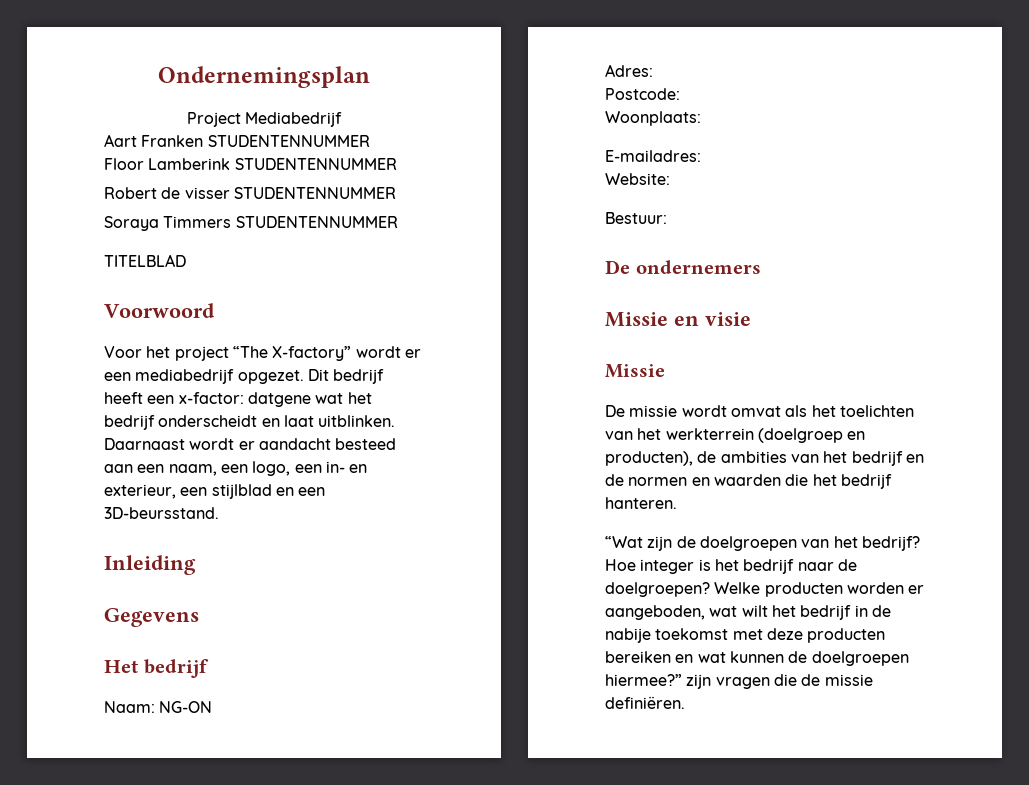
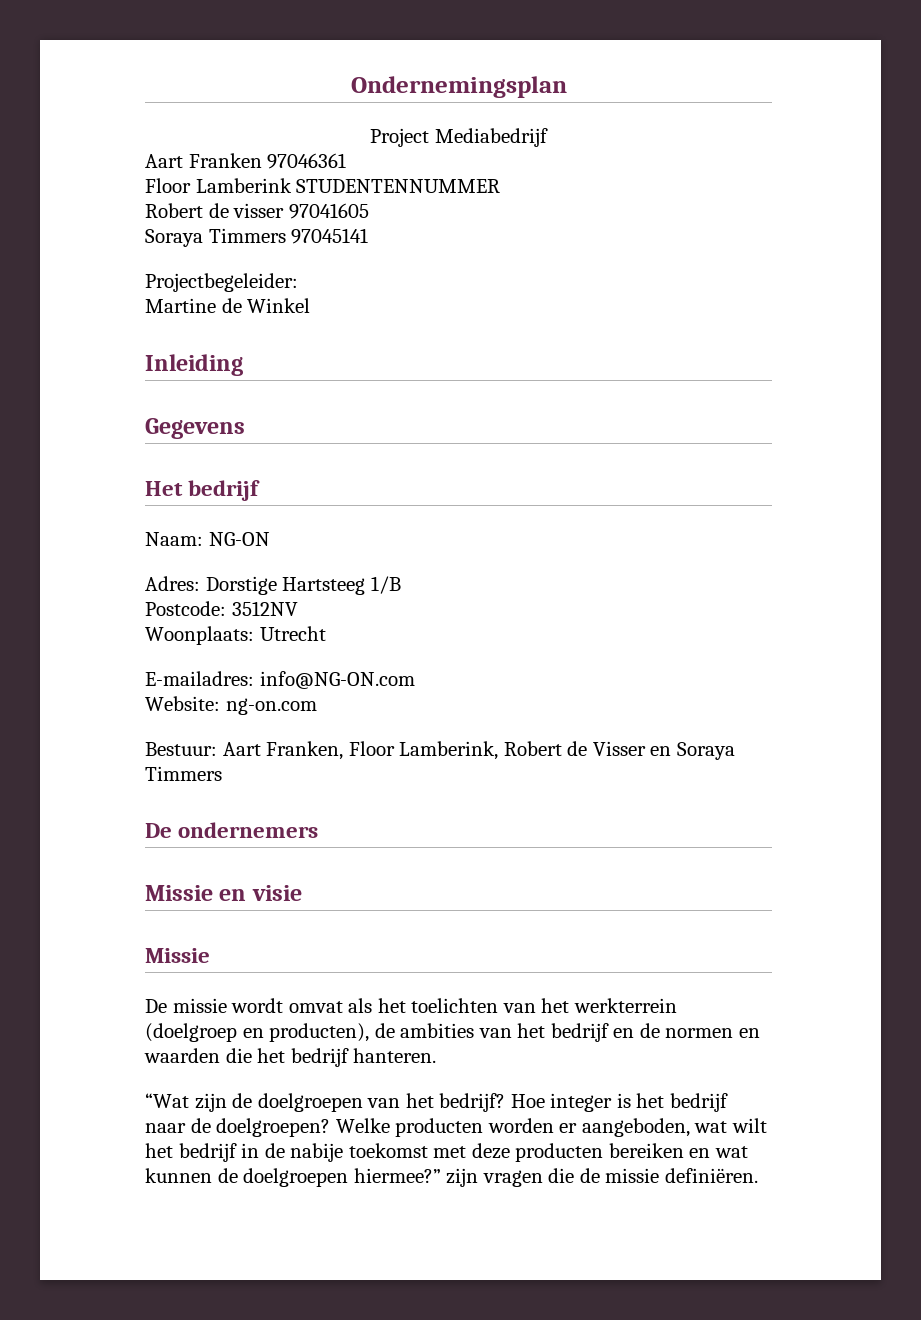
[207,135,370,147] STUDENTENNUMMER -> [267,153,347,169] 97046361
[233,187,396,199] [104,216,398,231] [104,254,186,267] [104,303,215,318] [104,346,421,361] [104,369,385,384] [104,392,372,407] [104,415,396,430] [104,438,397,450] [104,461,368,476] [104,484,326,499] [104,507,219,519] STUDENTENNUMMER // Soraya Timmers STUDENTENNUMMER // TITELBLAD // Voorwoord // Voor het project “The X-factory” wordt er een mediabedrijf opgezet. Dit bedrijf heeft een x-factor: datgene wat het bedrijf onderscheidt en laat uitblinken. Daarnaast wordt er aandacht besteed aan een naam, een logo, een in- en exterieur, een stijlblad en een 3D-beursstand. -> [288,203,369,219] [145,228,369,247] [145,273,298,292] [145,298,311,313] 97041605 // Soraya Timmers 97045141 // Projectbegeleider: // Martine de Winkel
(653, 70) none -> [205,576,401,595] Dorstige Hartsteeg 1/B
(680, 94) none -> [231,601,298,616] 3512NV
(701, 118) none -> [259,626,326,641] Utrecht
(701, 156) none -> [259,671,415,689] info@NG-ON.com
(670, 179) none -> [225,698,317,715] ng-on.com
(667, 218) none -> [222,741,735,760] [145,766,222,781] Aart Franken, Floor Lamberink, Robert de Visser en Soraya Timmers

